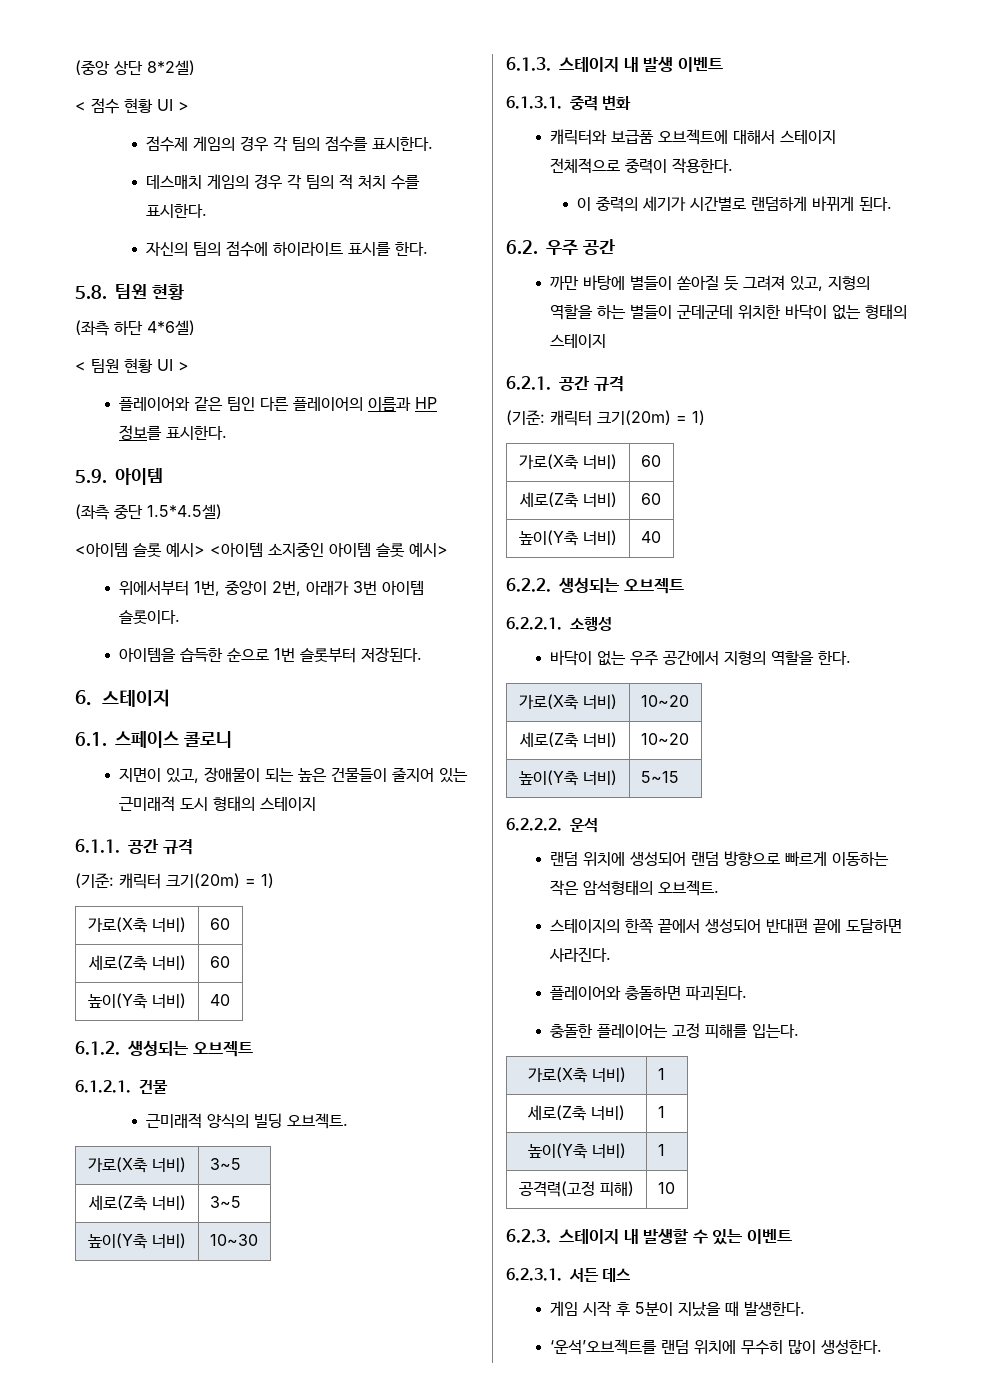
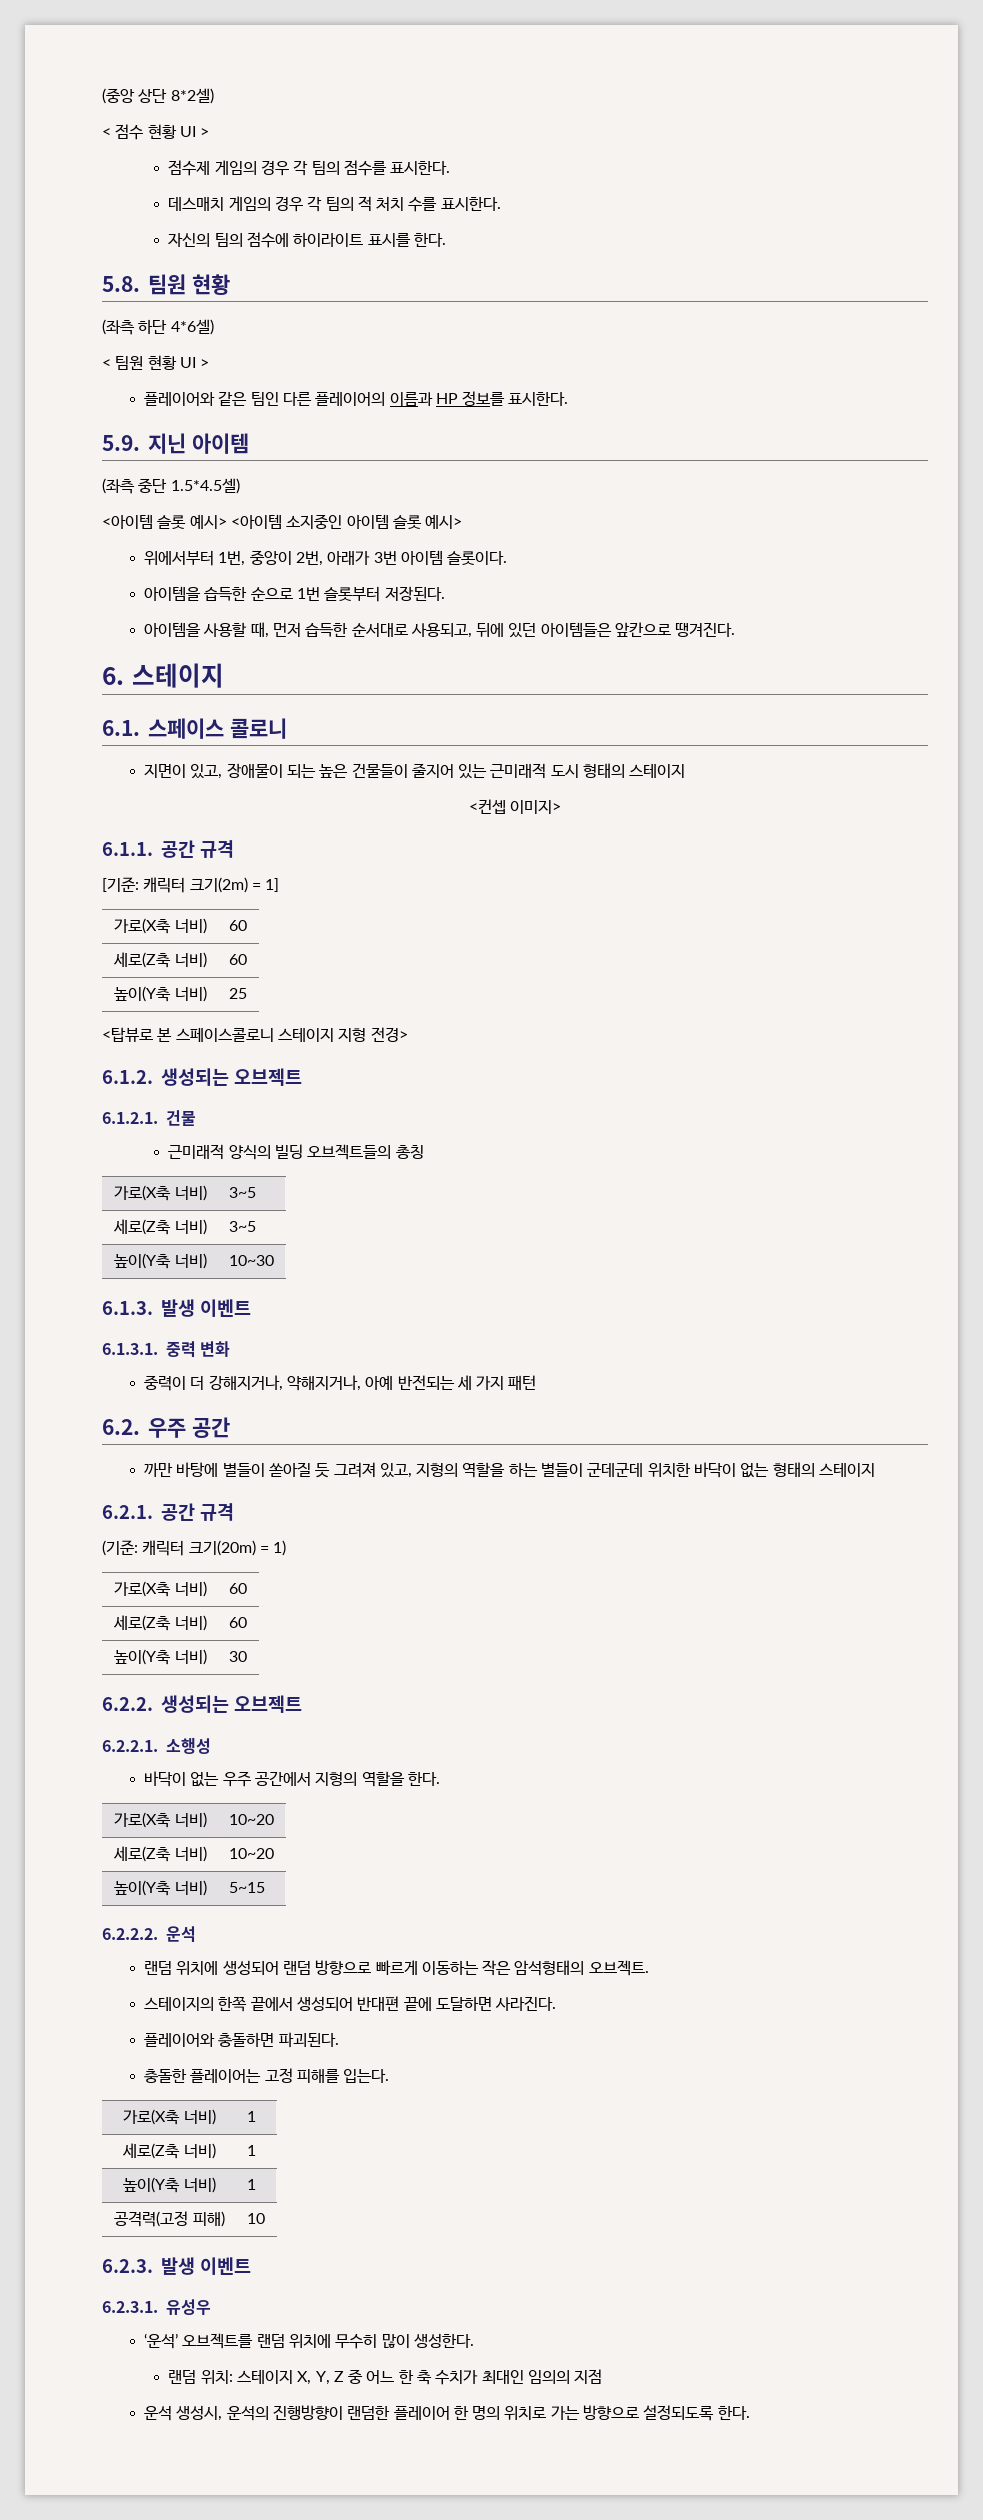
(107, 476) none -> [148,433,186,454] 지닌
(423, 654) none -> [143,622,736,638] // 아이템을 사용할 때, 먼저 습득한 순서대로 사용되고, 뒤에 있던 아이템들은 앞칸으로 땡겨진다.
(317, 803) none -> [468,799,562,814] // <컨셉 이미지>
[75,873,274,889] [88,917,186,933] [209,918,230,930] [87,955,186,971] [209,956,230,968] [88,993,186,1009] [209,994,230,1006] (기준: 캐릭터 크기(20m) = 1) // 가로(X축 너비) | 60 // 세로(Z축 너비) | 60 // 높이(Y축 너비) | 40 -> [102,877,280,893] [114,918,207,934] [228,920,247,931] [113,952,207,968] [228,954,247,965] [114,986,207,1002] [228,988,247,999] [102,1027,408,1042] [기준: 캐릭터 크기(2m) = 1] // 가로(X축 너비) | 60 // 세로(Z축 너비) | 60 // 높이(Y축 너비) | 25 // <탑뷰로 본 스페이스콜로니 스테이지 지형 전경>
[287,1113,349,1129] 오브젝트. -> [307,1144,424,1160] 오브젝트들의 총칭
[559,57,639,72] 스테이지 내 -> (153, 1308) none
[550,129,837,145] [550,158,734,174] [577,196,893,212] 캐릭터와 보급품 오브젝트에 대해서 스테이지 전체적으로 중력이 작용한다. // 이 중력의 세기가 시간별로 랜덤하게 바뀌게 된다. -> [143,1375,537,1391] 중력이 더 강해지거나, 약해지거나, 아예 반전되는 세 가지 패턴
[640,531,661,543] 40 -> [228,1651,247,1662] 30
[559,1228,792,1245] [506,1268,631,1282] [550,1301,806,1317] [550,1339,658,1355] 스테이지 내 발생할 수 있는 이벤트 // 6.2.3.1. 서든 데스 // 게임 시작 후 5분이 지났을 때 발생한다. // ‘운석’오브젝트를 -> [161,2257,251,2275] [102,2299,211,2315] [143,2333,254,2349] 발생 이벤트 // 6.2.3.1. 유성우 // ‘운석’ 오브젝트를
(883, 1346) none -> [168,2369,603,2385] [143,2405,750,2421] // 랜덤 위치: 스테이지 X, Y, Z 중 어느 한 축 수치가 최대인 임의의 지점 // 운석 생성시, 운석의 진행방향이 랜덤한 플레이어 한 명의 위치로 가는 방향으로 설정되도록 한다.

